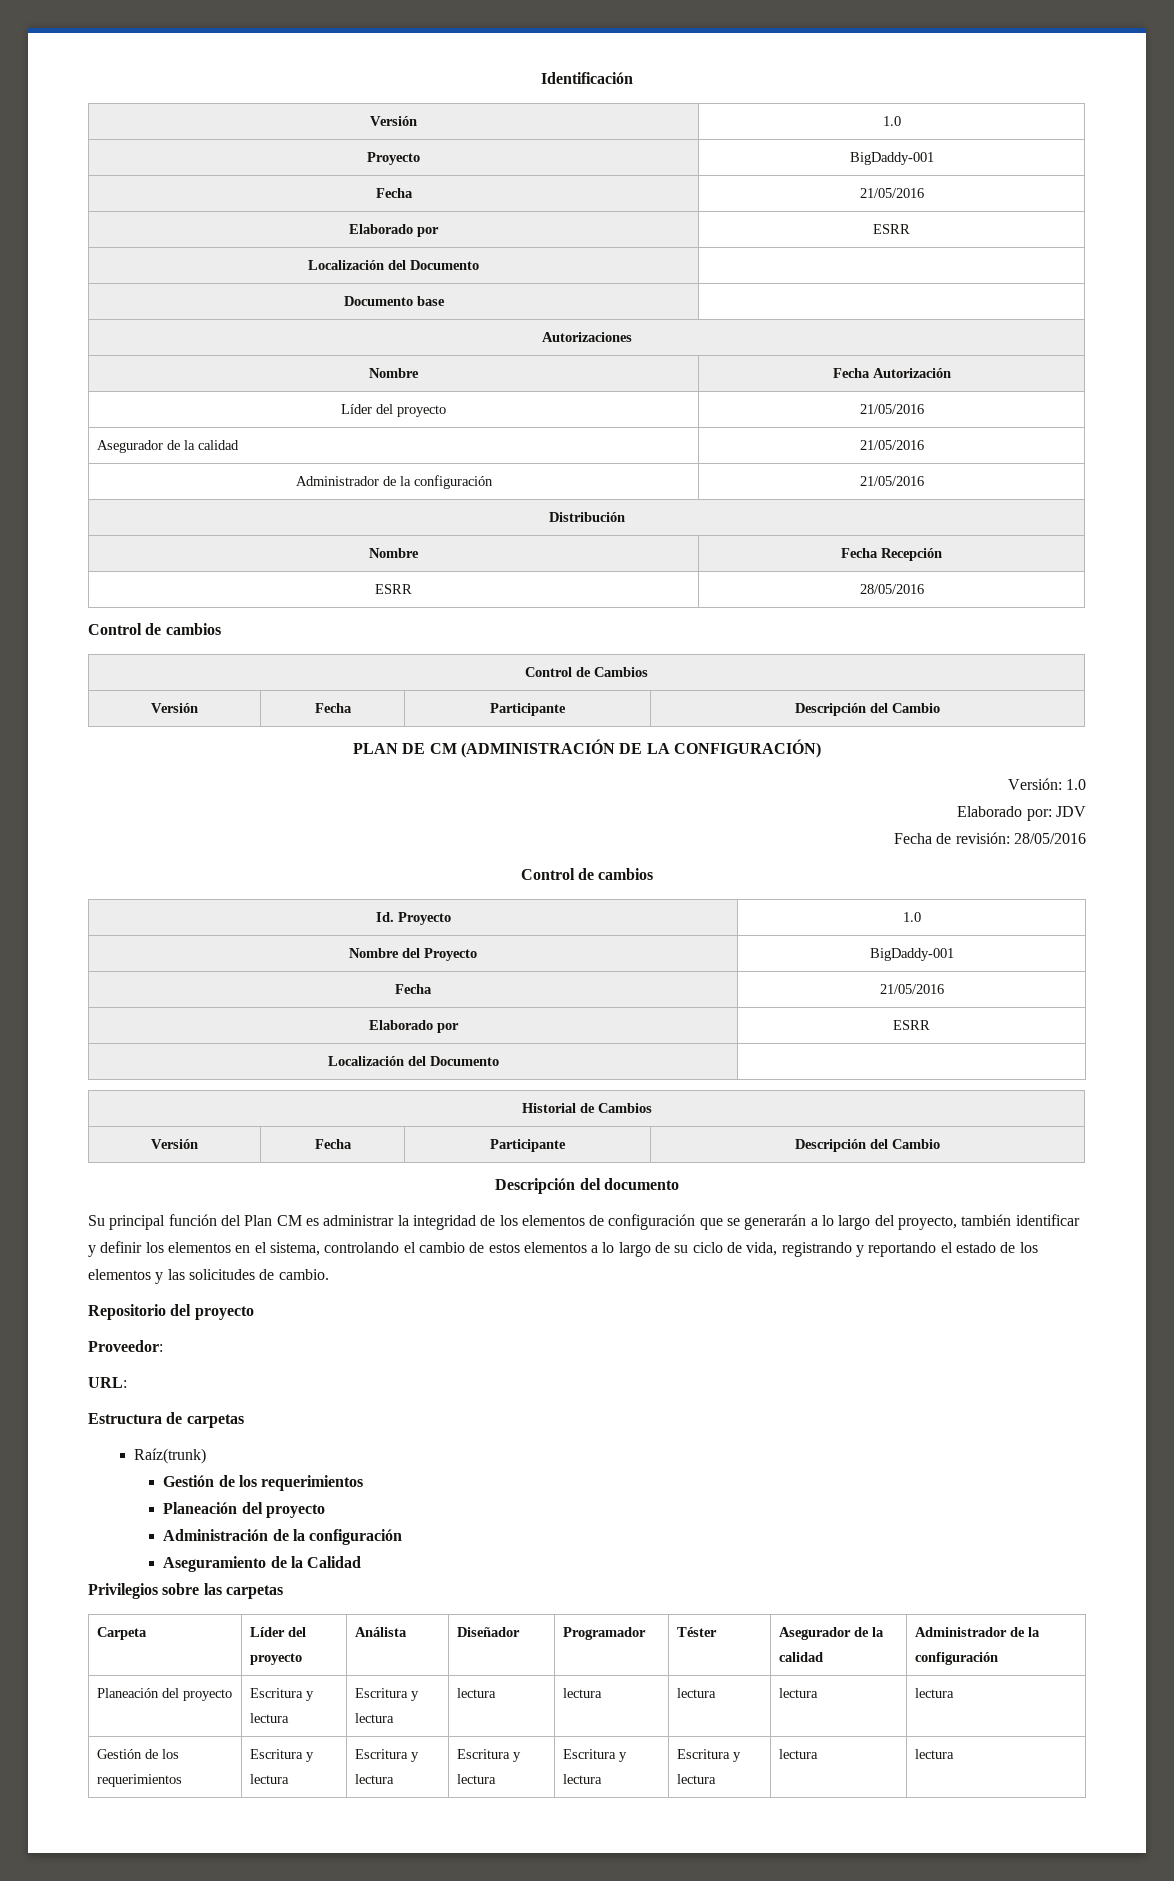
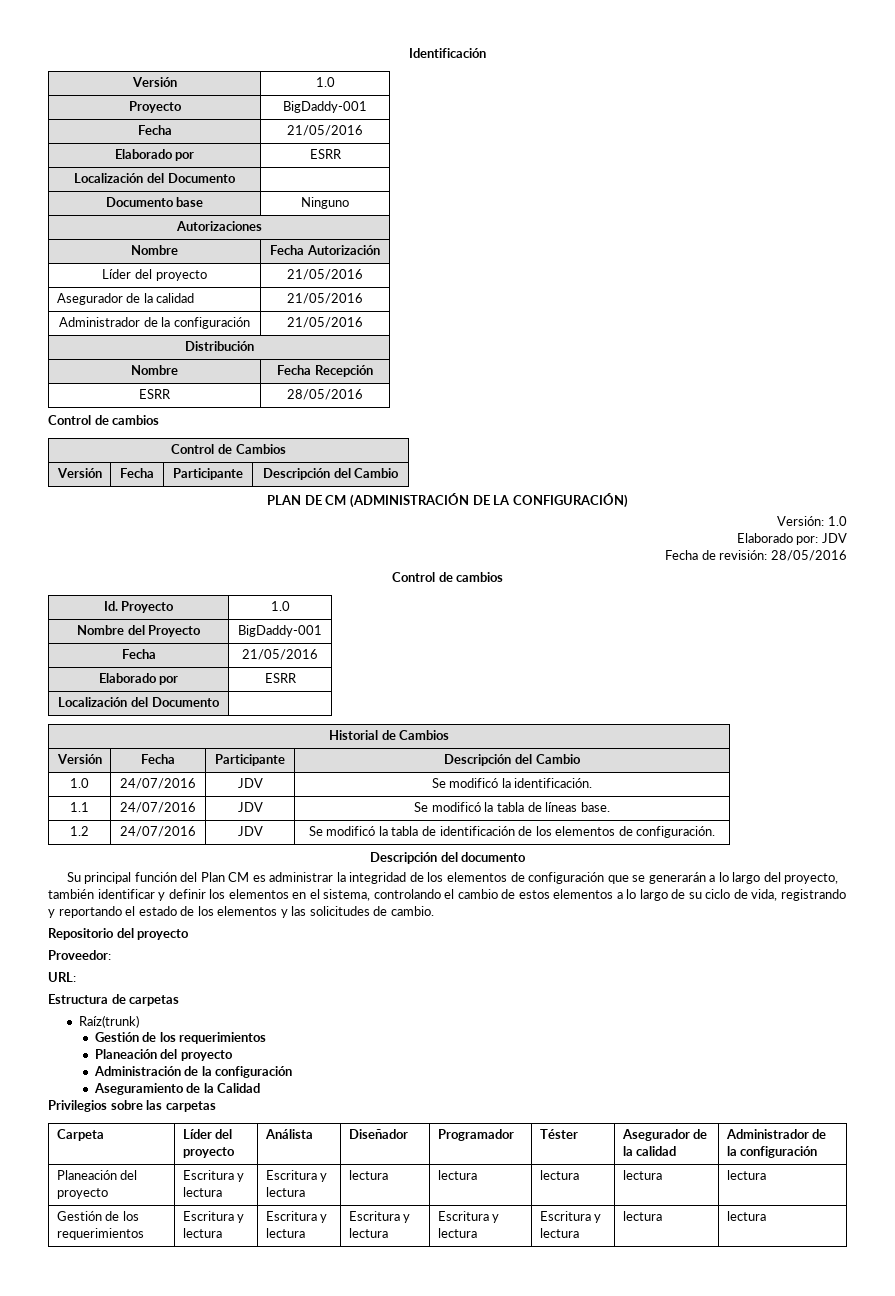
(445, 301) none -> [301,197,349,209] Ninguno
(940, 1144) none -> [70,778,89,788] [120,778,196,789] [237,778,263,788] [431,778,593,788] [70,802,89,812] [120,802,196,813] [237,802,263,812] [414,802,610,812] [70,826,89,836] [120,826,196,837] [237,826,263,836] [308,826,716,838] // 1.0 | 24/07/2016 | JDV | Se modificó la identificación. // 1.1 | 24/07/2016 | JDV | Se modificó la tabla de líneas base. // 1.2 | 24/07/2016 | JDV | Se modificó la tabla de identificación de los elementos de configuración.

